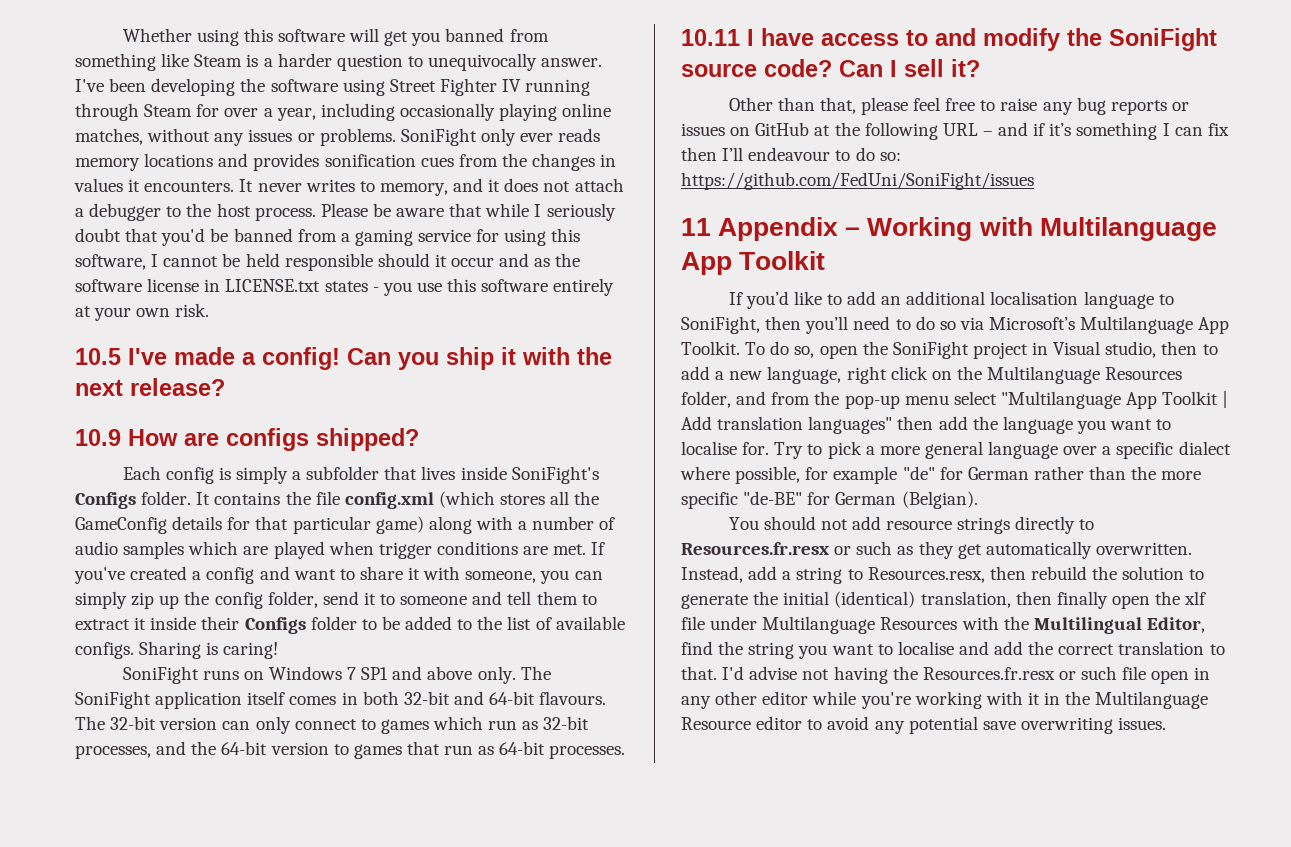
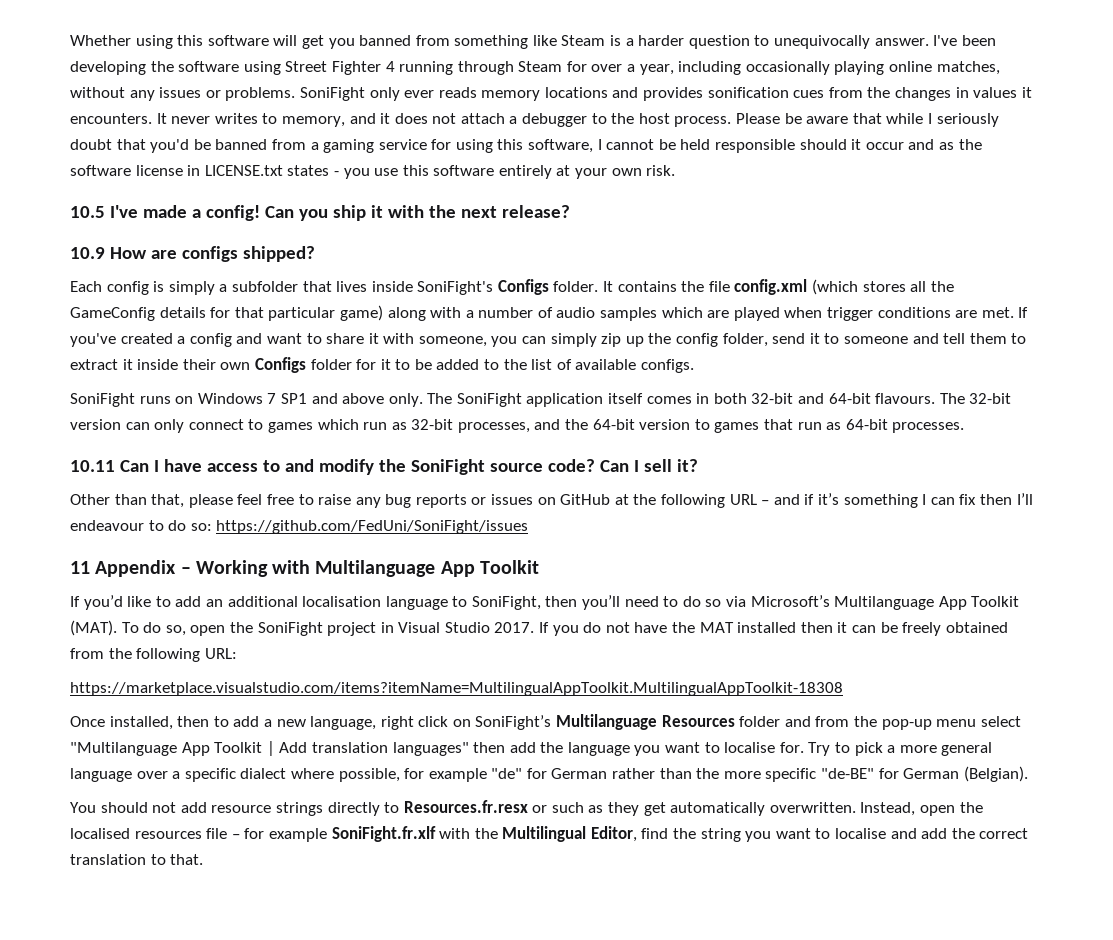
[502,79,522,92] IV -> [385,61,395,72] 4
(240, 623) none -> [220,362,251,370] own
(357, 623) none -> [356,359,391,370] for it
[139,641,279,659] Sharing is caring! -> (695, 366) none
(740, 37) none -> [119,460,149,472] Can
[681,341,740,355] Toolkit. -> [971,596,1020,607] [70,620,117,636] Toolkit (MAT).
[1105,341,1157,358] studio, -> [444,622,1008,636] [70,648,237,662] [70,682,843,696] [70,716,173,730] Studio 2017. If you do not have the MAT installed then it can be freely obtained from the following URL: // https://marketplace.visualstudio.com/items?itemName=MultilingualAppToolkit.MultilingualAppToolkit-18308 // Once installed,
[956,366,1183,384] [681,391,731,408] the Multilanguage Resources folder, -> [475,714,781,730] SoniFight’s Multilanguage Resources folder
[748,566,1205,584] [681,591,1207,609] [681,616,958,634] add a string to Resources.resx, then rebuild the solution to generate the initial (identical) translation, then finally open the xlf file under Multilanguage Resources -> [920,802,983,816] [70,826,436,842] open the localised resources file – for example SoniFight.fr.xlf
[722,666,1211,684] [681,691,1209,709] [681,716,1167,734] I'd advise not having the Resources.fr.resx or such file open in any other editor while you're working with it in the Multilanguage Resource editor to avoid any potential save overwriting issues. -> (204, 859) none

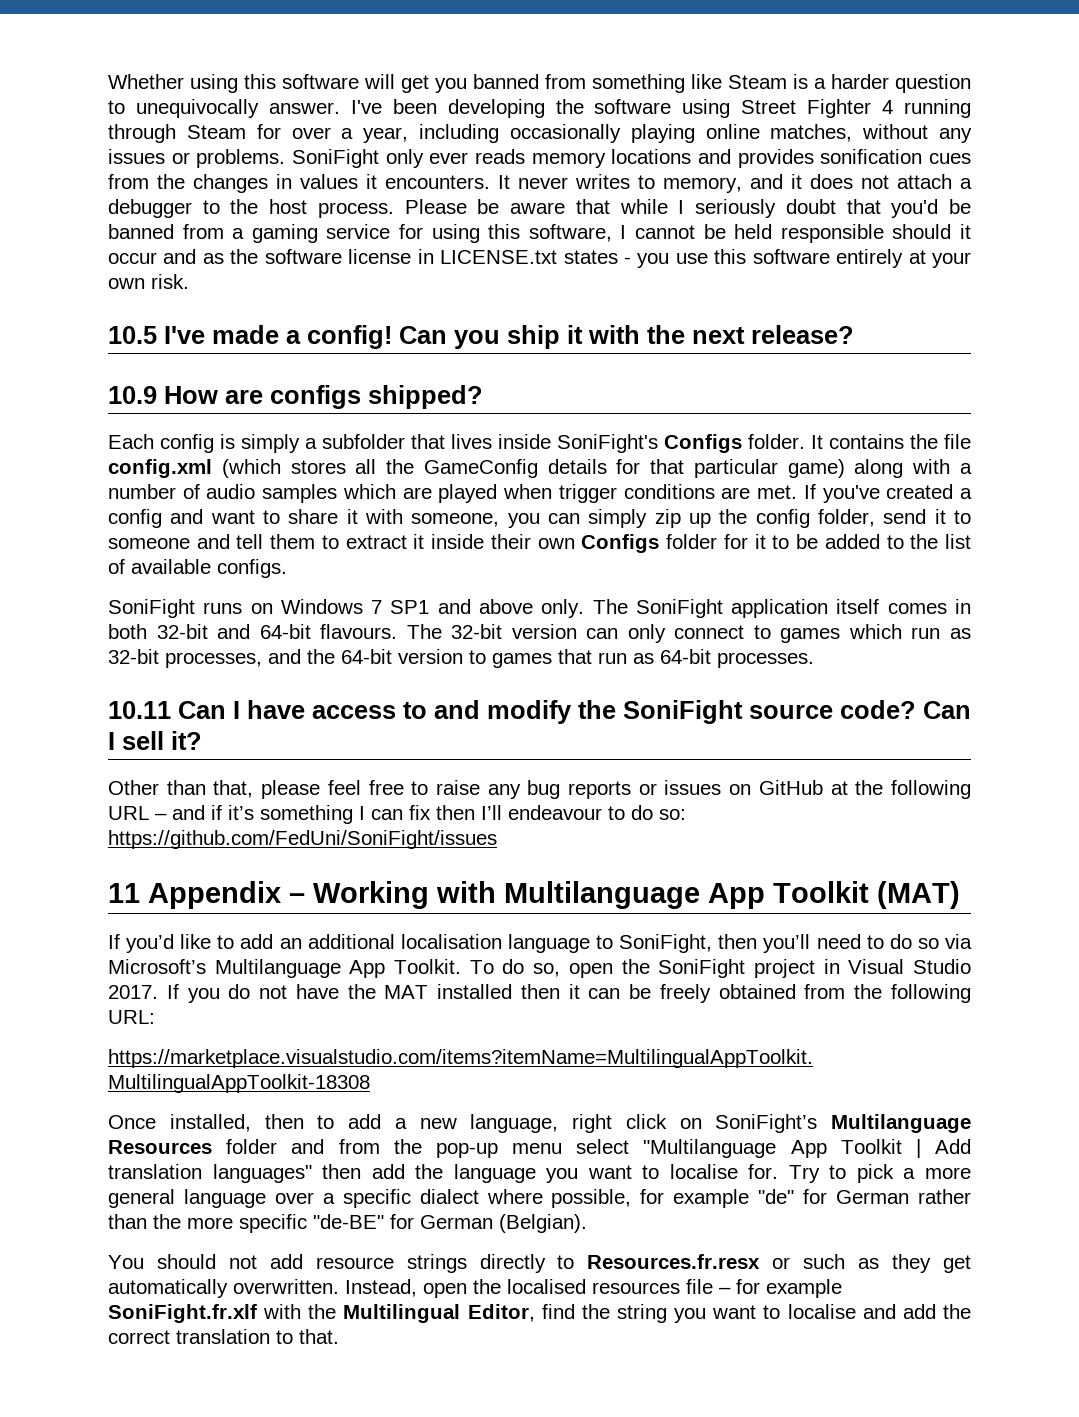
(539, 567) none -> [877,881,960,909] (MAT)
[971,596,1020,607] [70,620,117,636] Toolkit (MAT). -> [394,959,462,974] Toolkit.

